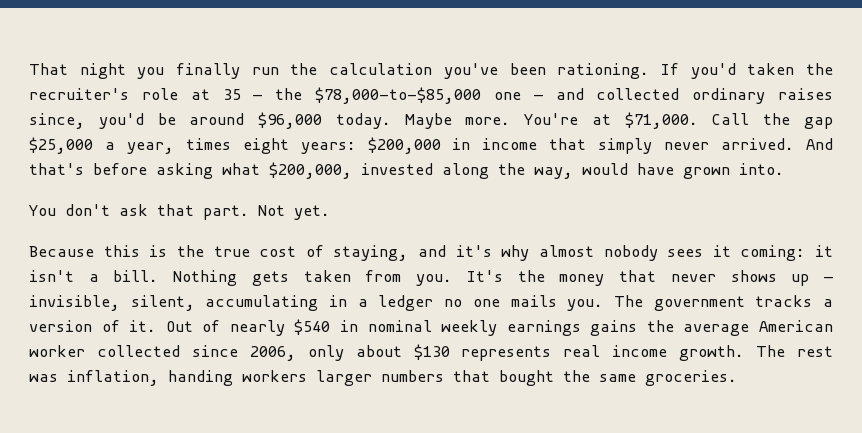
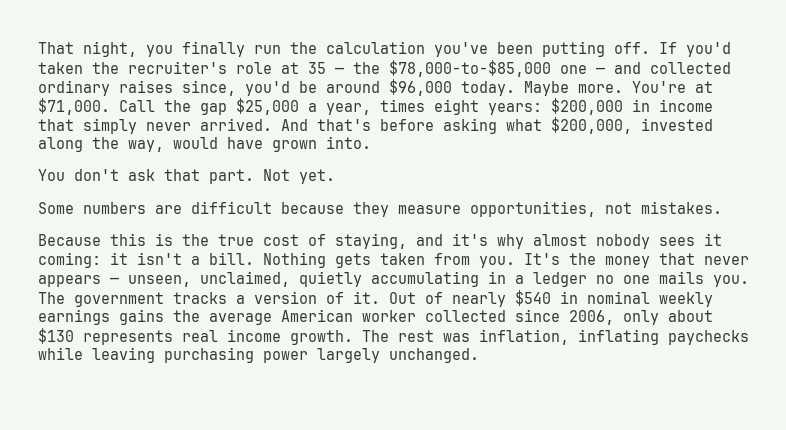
[79,63,126,79] night -> [83,41,137,57] night,
[557,63,650,79] rationing. -> [542,41,650,57] putting off.
(330, 212) none -> [38,201,722,217] // Some numbers are difficult because they measure opportunities, not mistakes.
[730,270,834,286] [29,295,195,311] shows up — invisible, silent, -> [38,271,362,287] appears — unseen, unclaimed, quietly
[168,370,737,386] handing workers larger numbers that bought the same groceries. -> [578,329,749,345] [38,347,479,363] inflating paychecks while leaving purchasing power largely unchanged.

